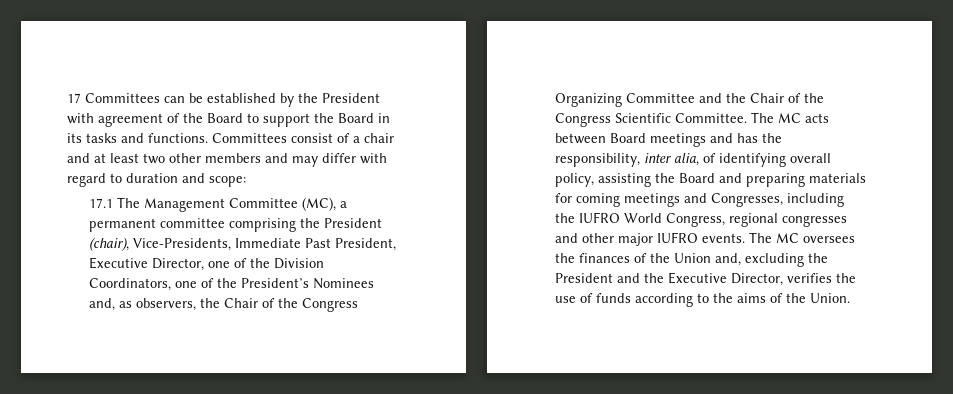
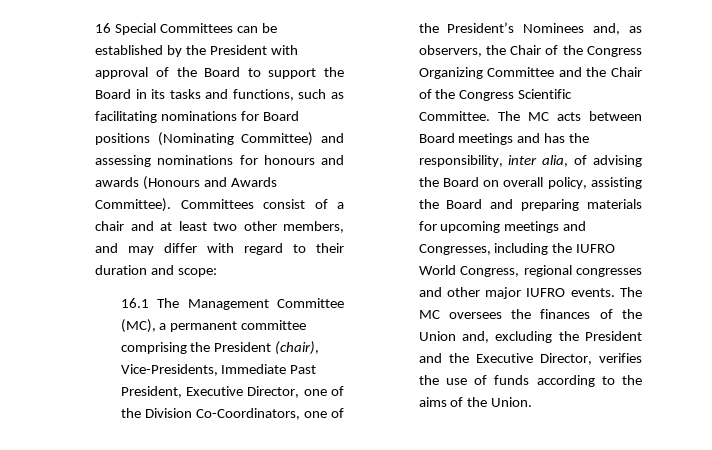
[67,93,82,103] 17 -> [95,23,157,35] 16 Special
[98,113,164,127] agreement -> [95,67,149,79] approval
[148,133,209,143] functions. -> [232,89,344,101] [95,111,300,123] [95,132,344,146] [95,155,344,167] [95,176,278,190] [95,198,172,212] functions, such as facilitating nominations for Board positions (Nominating Committee) and assessing nominations for honours and awards (Honours and Awards Committee).
[205,153,262,163] members -> [282,221,344,233] members,
(123, 178) none -> [315,243,344,253] their
[88,198,113,208] 17.1 -> [120,298,149,308] 16.1
[88,278,171,291] Coordinators, -> [195,408,300,420] Co-Coordinators,
[718,153,786,167] identifying -> [593,155,642,167] [418,177,500,187] advising the Board on
[575,193,620,207] coming -> [440,221,501,233] upcoming

